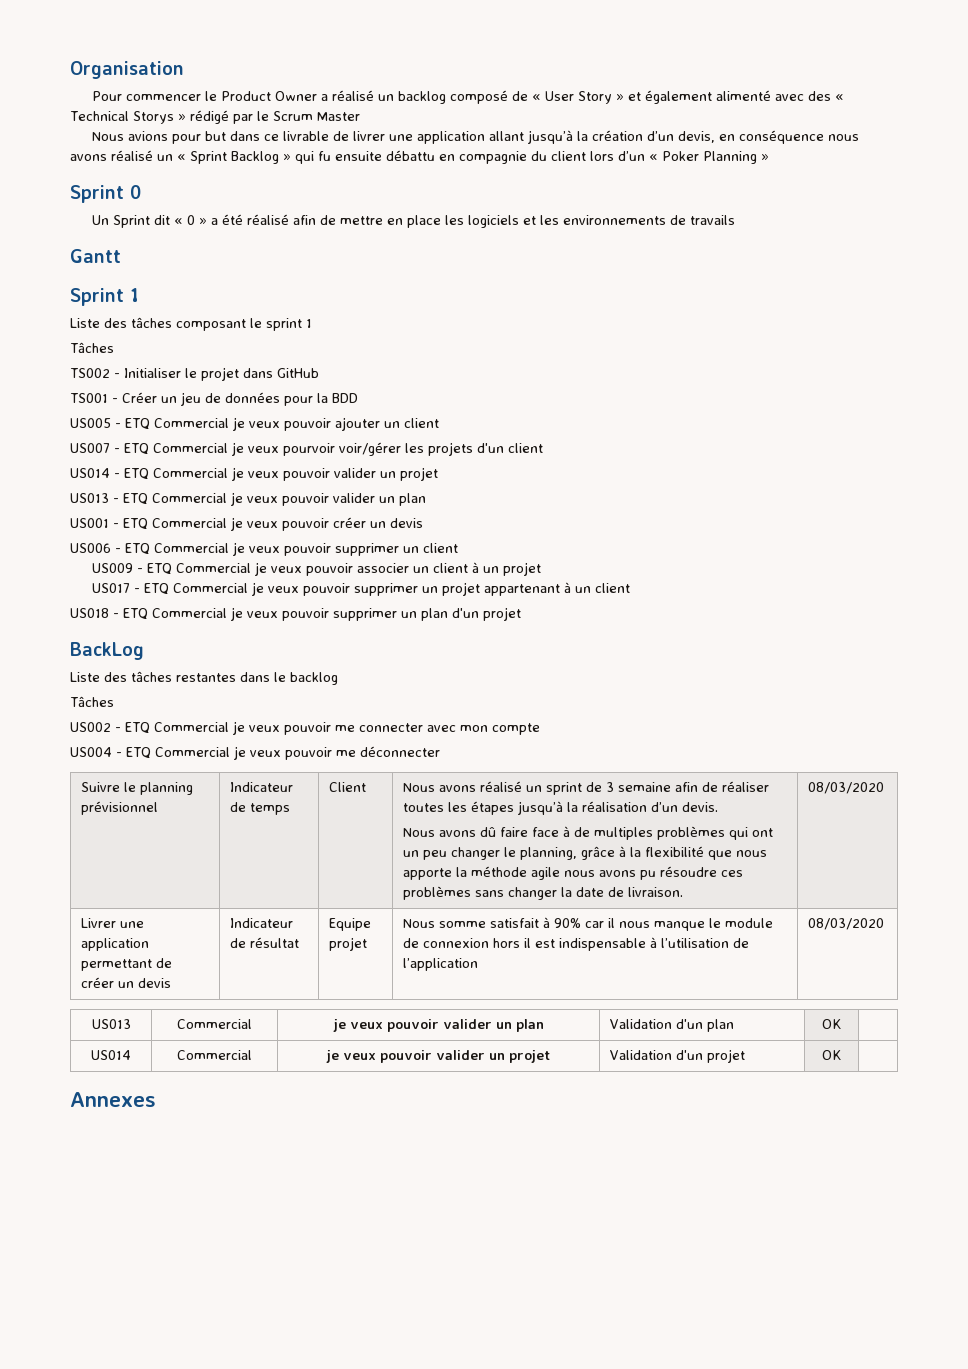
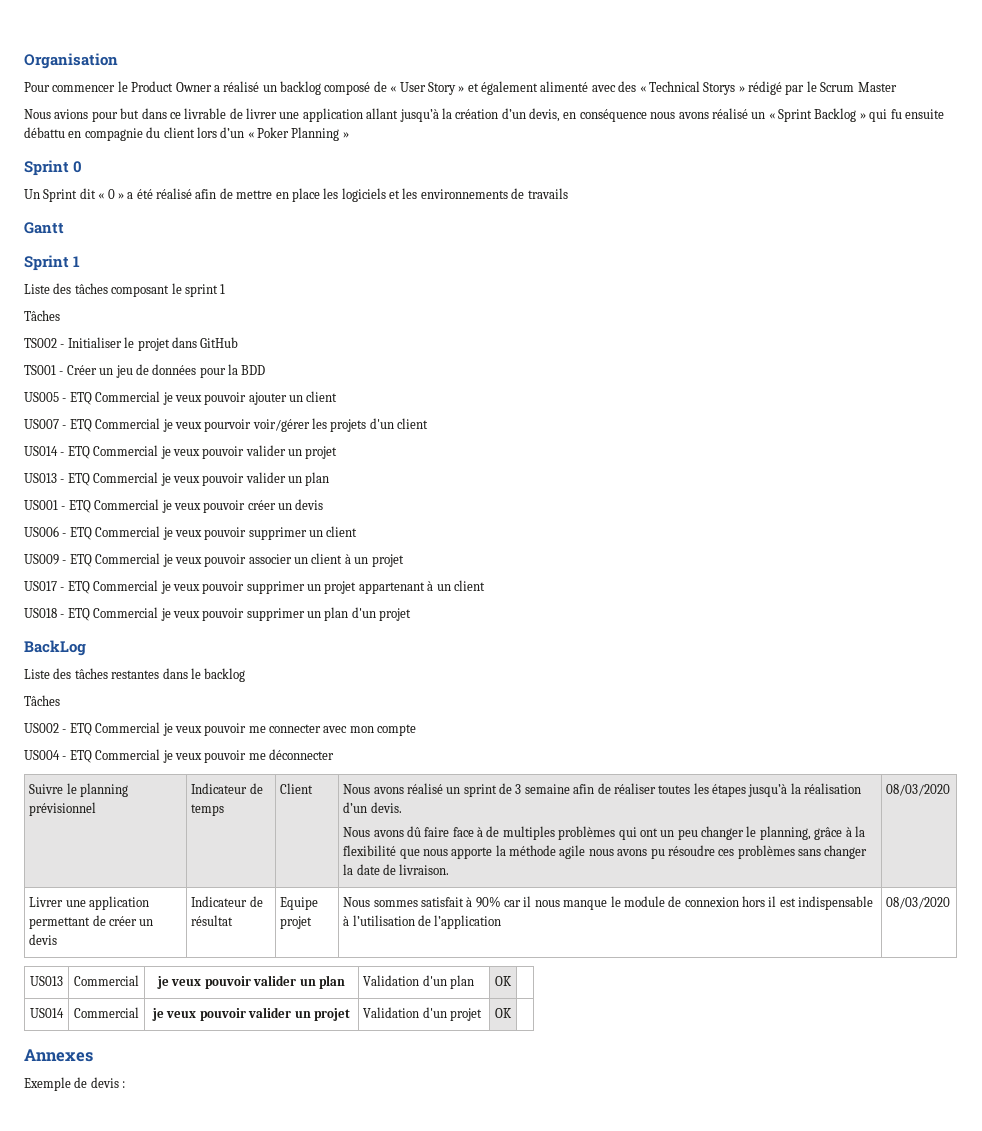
[439,921,487,928] somme -> [373,900,418,907] sommes
(156, 1099) none -> [24,1077,126,1091] // Exemple de devis :

